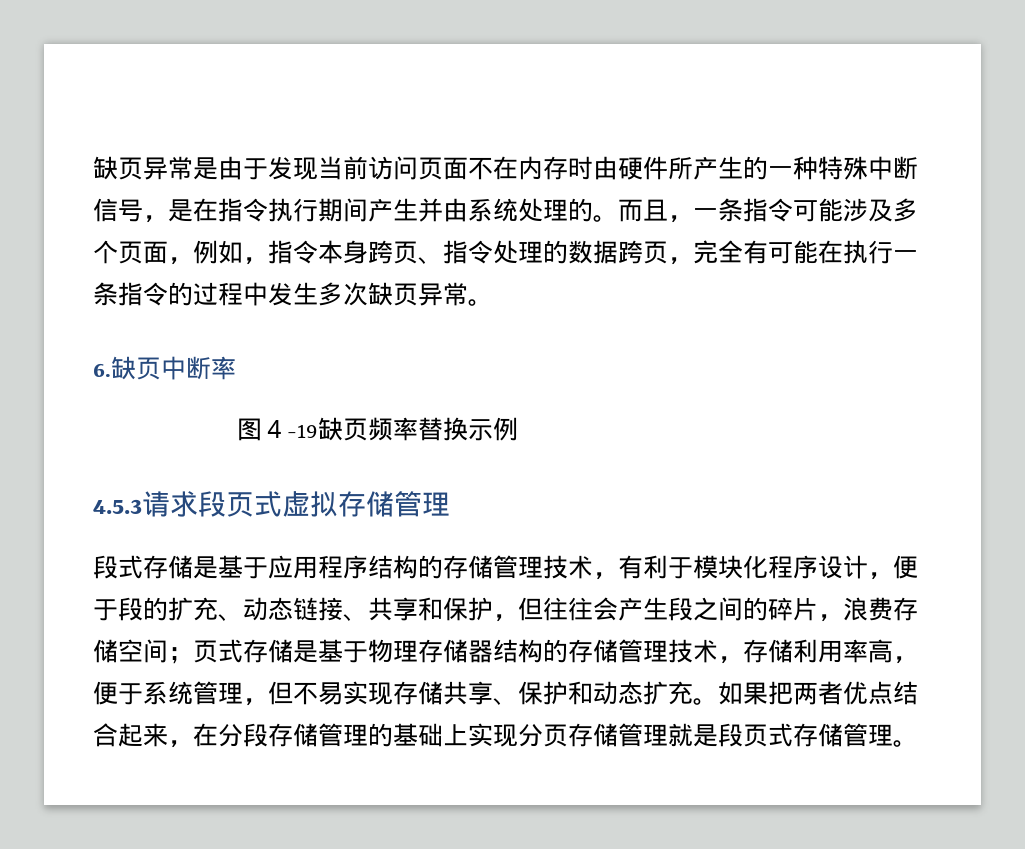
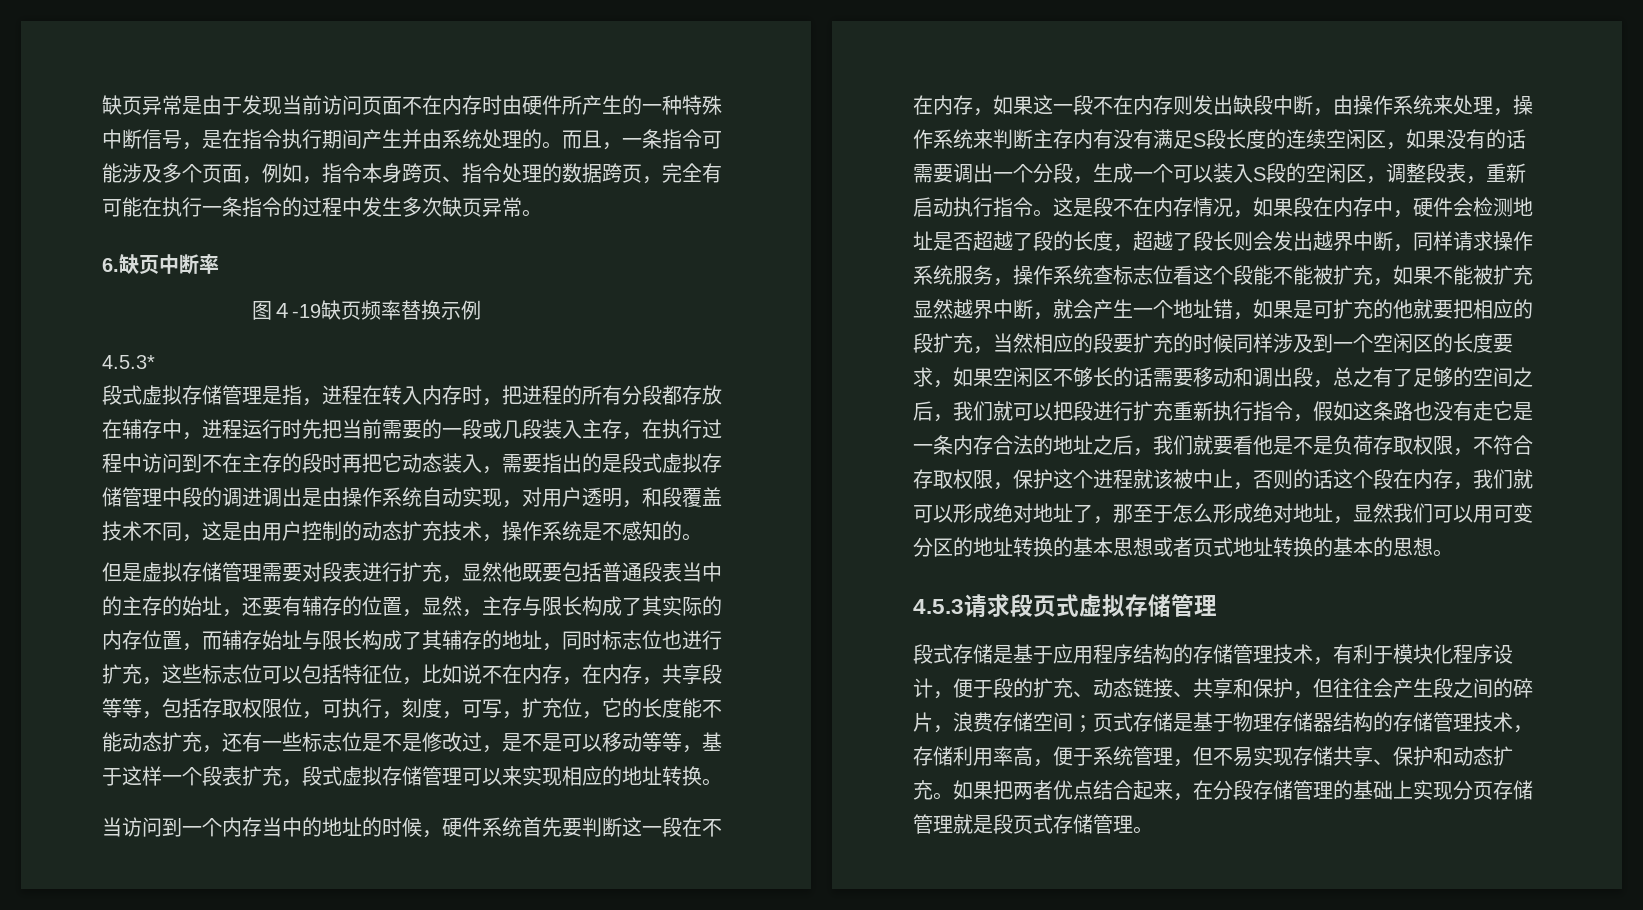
(519, 429) none -> [102,355,155,369] [102,385,722,406] [102,419,722,440] [102,453,722,474] [102,487,722,508] [102,521,702,542] [102,562,722,583] [102,596,722,617] [102,630,722,651] [102,664,722,685] [102,698,722,719] [102,732,722,753] [102,766,722,787] [102,817,722,838] [913,95,1533,116] [913,129,1526,150] [913,163,1526,184] [913,197,1533,218] [913,231,1533,252] [913,265,1533,286] [913,299,1533,320] [913,333,1513,354] [913,367,1533,388] [913,401,1533,422] [913,435,1533,456] [913,469,1533,490] [913,503,1533,524] [913,537,1453,557] // 4.5.3* // 段式虚拟存储管理是指，进程在转入内存时，把进程的所有分段都存放在辅存中，进程运行时先把当前需要的一段或几段装入主存，在执行过程中访问到不在主存的段时再把它动态装入，需要指出的是段式虚拟存储管理中段的调进调出是由操作系统自动实现，对用户透明，和段覆盖技术不同，这是由用户控制的动态扩充技术，操作系统是不感知的。 // 但是虚拟存储管理需要对段表进行扩充，显然他既要包括普通段表当中的主存的始址，还要有辅存的位置，显然，主存与限长构成了其实际的内存位置，而辅存始址与限长构成了其辅存的地址，同时标志位也进行扩充，这些标志位可以包括特征位，比如说不在内存，在内存，共享段等等，包括存取权限位，可执行，刻度，可写，扩充位，它的长度能不能动态扩充，还有一些标志位是不是修改过，是不是可以移动等等，基于这样一个段表扩充，段式虚拟存储管理可以来实现相应的地址转换。 // 当访问到一个内存当中的地址的时候，硬件系统首先要判断这一段在不在内存，如果这一段不在内存则发出缺段中断，由操作系统来处理，操作系统来判断主存内有没有满足S段长度的连续空闲区，如果没有的话需要调出一个分段，生成一个可以装入S段的空闲区，调整段表，重新启动执行指令。这是段不在内存情况，如果段在内存中，硬件会检测地址是否超越了段的长度，超越了段长则会发出越界中断，同样请求操作系统服务，操作系统查标志位看这个段能不能被扩充，如果不能被扩充显然越界中断，就会产生一个地址错，如果是可扩充的他就要把相应的段扩充，当然相应的段要扩充的时候同样涉及到一个空闲区的长度要求，如果空闲区不够长的话需要移动和调出段，总之有了足够的空间之后，我们就可以把段进行扩充重新执行指令，假如这条路也没有走它是一条内存合法的地址之后，我们就要看他是不是负荷存取权限，不符合存取权限，保护这个进程就该被中止，否则的话这个段在内存，我们就可以形成绝对地址了，那至于怎么形成绝对地址，显然我们可以用可变分区的地址转换的基本思想或者页式地址转换的基本的思想。

